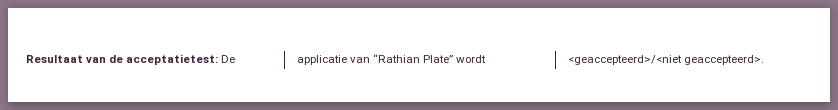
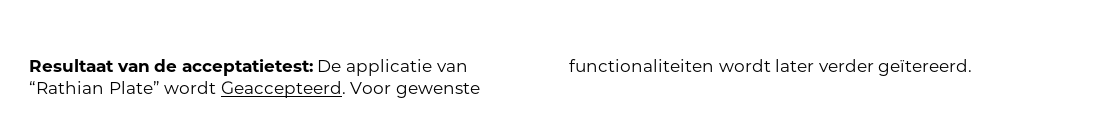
[568,55,765,65] <geaccepteerd>/<niet geaccepteerd>. -> [220,81,480,98] [569,59,973,76] Geaccepteerd. Voor gewenste functionaliteiten wordt later verder geïtereerd.

